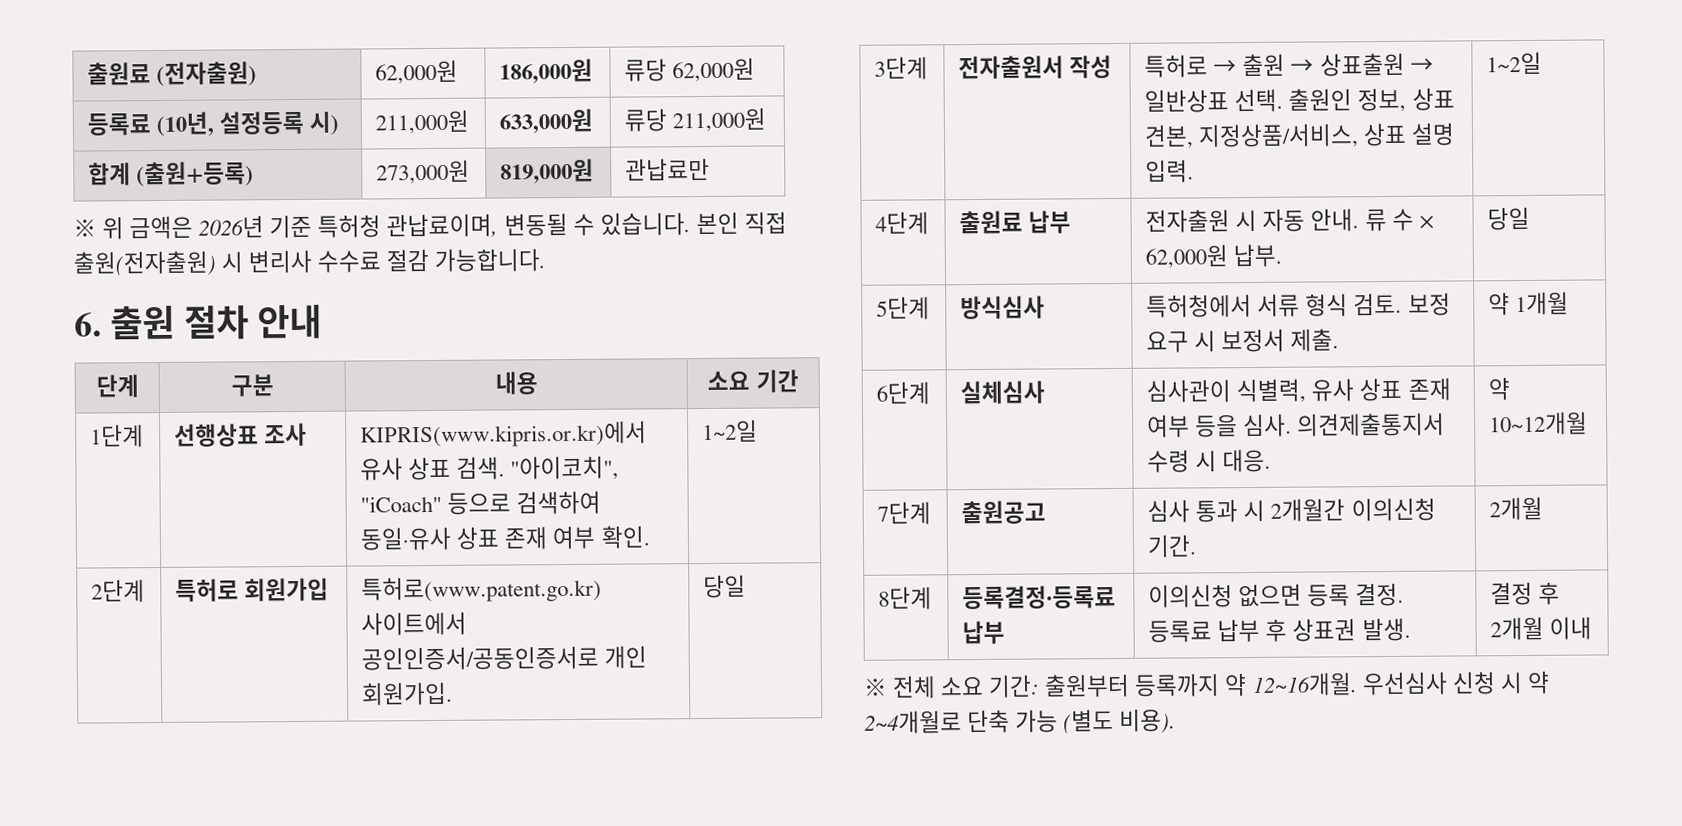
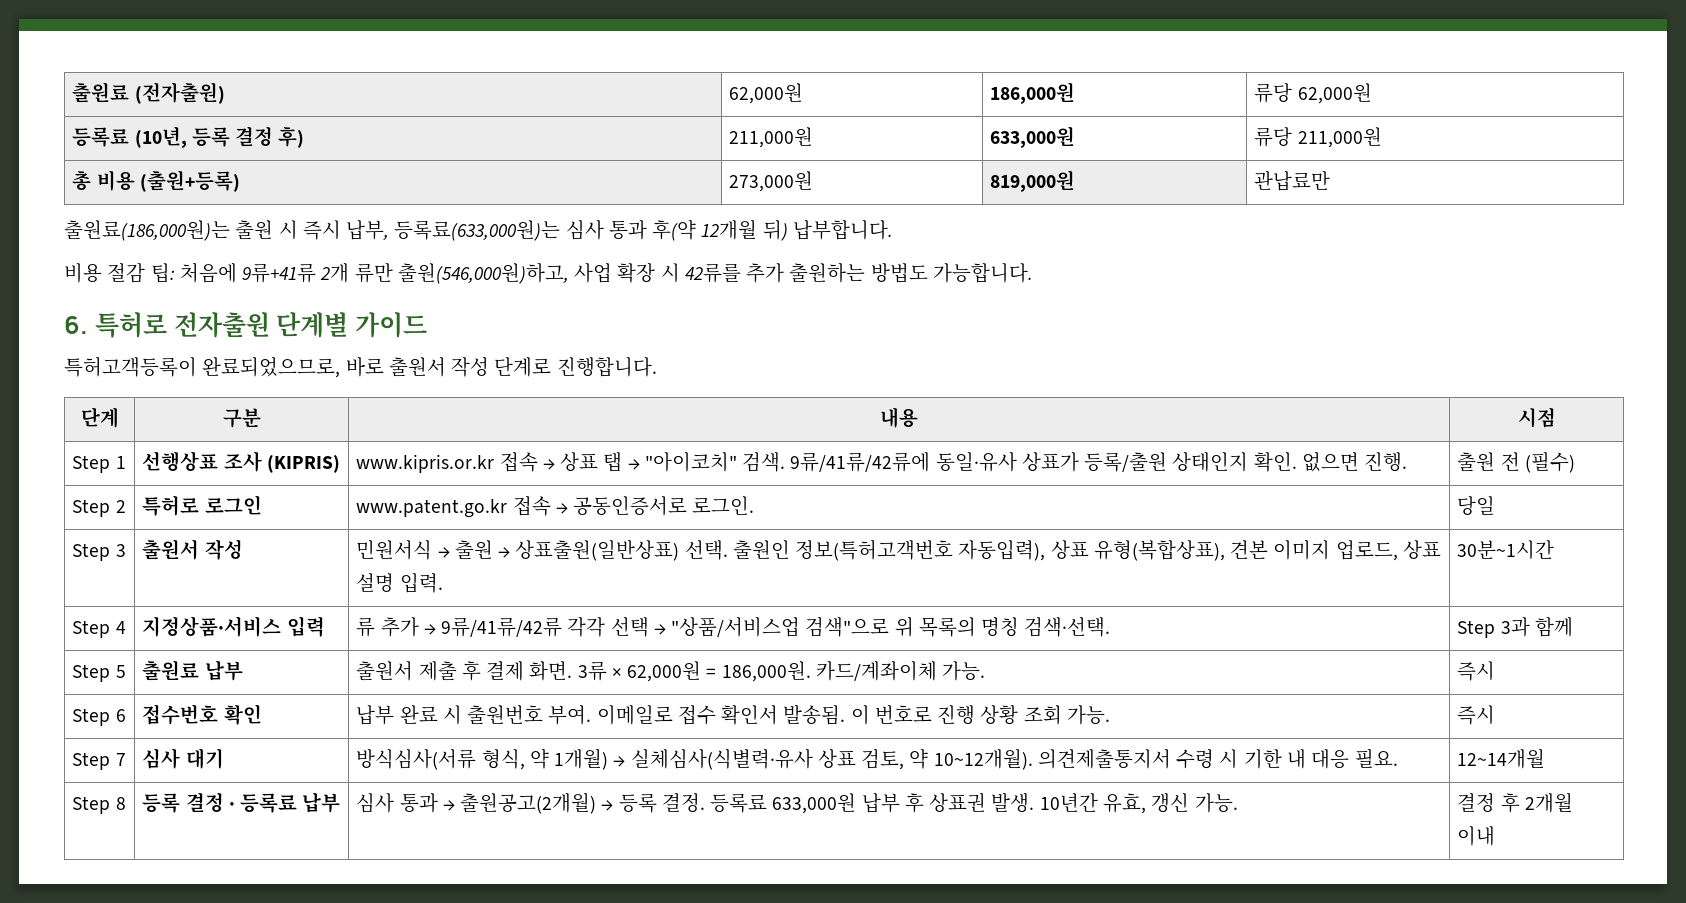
[219,110,340,135] 설정등록 시) -> [191,126,305,148] 등록 결정 후)
[88,162,132,186] 합계 -> [72,170,135,191] 총 비용
[73,211,787,240] [73,248,547,277] [74,303,323,340] ※ 위 금액은 2026년 기준 특허청 관납료이며, 변동될 수 있습니다. 본인 직접 출원(전자출원) 시 변리사 수수료 절감 가능합니다. // 6. 출원 절차 안내 -> [64,219,893,241] [64,262,1033,284] [64,312,427,338] [64,356,657,378] 출원료(186,000원)는 출원 시 즉시 납부, 등록료(633,000원)는 심사 통과 후(약 12개월 뒤) 납부합니다. // 비용 절감 팁: 처음에 9류+41류 2개 류만 출원(546,000원)하고, 사업 확장 시 42류를 추가 출원하는 방법도 가능합니다. // 6. 특허로 전자출원 단계별 가이드 // 특허고객등록이 완료되었으므로, 바로 출원서 작성 단계로 진행합니다.
[707,369,799,393] [90,424,145,448] 소요 기간 // 1단계 -> [1517,407,1556,428] [72,455,126,473] 시점 // Step 1
[360,420,648,448] [360,455,620,481] [360,490,602,515] [360,525,650,551] [702,419,759,443] [91,579,146,603] [175,577,330,602] [361,575,603,603] [361,611,468,636] [361,645,648,671] [361,681,454,706] [703,574,747,599] [874,56,929,80] [958,55,1065,80] | KIPRIS(www.kipris.or.kr)에서 유사 상표 검색. "아이코치", "iCoach" 등으로 검색하여 동일·유사 상표 존재 여부 확인. | 1~2일 // 2단계 | 특허로 회원가입 | 특허로(www.patent.go.kr) 사이트에서 공인인증서/공동인증서로 개인 회원가입. | 당일 // 3단계 | 전자출원서 -> [266,455,340,473] [356,452,1408,473] [1457,451,1575,473] [72,499,126,517] [142,495,262,516] [356,496,755,518] [1457,496,1496,515] [72,543,126,561] [142,539,200,560] (KIPRIS) | www.kipris.or.kr 접속 → 상표 탭 → "아이코치" 검색. 9류/41류/42류에 동일·유사 상표가 등록/출원 상태인지 확인. 없으면 진행. | 출원 전 (필수) // Step 2 | 특허로 로그인 | www.patent.go.kr 접속 → 공동인증서로 로그인. | 당일 // Step 3 | 출원서
[1144,54,1209,78] 특허로 -> [356,540,433,560] 민원서식
[1319,52,1434,77] [1144,87,1455,113] [1144,122,1456,149] [1145,159,1195,183] [1486,51,1543,75] [875,211,930,235] [959,210,1072,235] [1145,208,1434,233] [1145,243,1283,269] [1487,206,1531,231] [876,296,931,320] [960,295,1046,320] [1146,292,1451,318] [1146,328,1340,353] [1488,291,1570,316] [876,381,931,405] [960,380,1046,405] [1146,377,1451,404] [1147,412,1446,438] [1147,448,1272,473] [1488,377,1511,401] [1489,411,1589,436] [877,501,932,525] [961,500,1047,525] [1147,497,1436,523] [1147,534,1198,558] [1489,496,1544,521] [878,586,933,610] [962,584,1117,610] [962,620,1006,645] [1148,583,1303,608] 상표출원 → 일반상표 선택. 출원인 정보, 상표 견본, 지정상품/서비스, 상표 설명 입력. | 1~2일 // 4단계 | 출원료 납부 | 전자출원 시 자동 안내. 류 수 × 62,000원 납부. | 당일 // 5단계 | 방식심사 | 특허청에서 서류 형식 검토. 보정 요구 시 보정서 제출. | 약 1개월 // 6단계 | 실체심사 | 심사관이 식별력, 유사 상표 존재 여부 등을 심사. 의견제출통지서 수령 시 대응. | 약 10~12개월 // 7단계 | 출원공고 | 심사 통과 시 2개월간 이의신청 기간. | 2개월 // 8단계 | 등록결정·등록료 납부 | 이의신청 없으면 -> [515,539,1442,561] [356,573,443,593] [1457,540,1555,559] [72,620,126,638] [142,616,325,637] [356,617,1111,637] [1457,617,1573,638] [72,664,126,682] [142,660,243,681] [356,661,986,682] [1457,661,1496,681] [72,708,126,726] [142,704,262,725] [356,704,1111,725] [1457,705,1496,725] [72,752,126,770] [142,748,224,769] [356,748,1398,770] [1457,748,1546,769] [72,796,126,814] [142,792,341,813] [356,792,614,814] 상표출원(일반상표) 선택. 출원인 정보(특허고객번호 자동입력), 상표 유형(복합상표), 견본 이미지 업로드, 상표 설명 입력. | 30분~1시간 // Step 4 | 지정상품·서비스 입력 | 류 추가 → 9류/41류/42류 각각 선택 → "상품/서비스업 검색"으로 위 목록의 명칭 검색·선택. | Step 3과 함께 // Step 5 | 출원료 납부 | 출원서 제출 후 결제 화면. 3류 × 62,000원 = 186,000원. 카드/계좌이체 가능. | 즉시 // Step 6 | 접수번호 확인 | 납부 완료 시 출원번호 부여. 이메일로 접수 확인서 발송됨. 이 번호로 진행 상황 조회 가능. | 즉시 // Step 7 | 심사 대기 | 방식심사(서류 형식, 약 1개월) → 실체심사(식별력·유사 상표 검토, 약 10~12개월). 의견제출통지서 수령 시 기한 내 대응 필요. | 12~14개월 // Step 8 | 등록 결정 · 등록료 납부 | 심사 통과 → 출원공고(2개월) →
(1213, 631) none -> [772,793,857,814] 633,000원
(1411, 629) none -> [1039,793,1238,814] 10년간 유효, 갱신 가능.
[863,670,1550,699] [864,708,1177,735] // ※ 전체 소요 기간: 출원부터 등록까지 약 12~16개월. 우선심사 신청 시 약 2~4개월로 단축 가능 (별도 비용). -> (1496, 836) none

